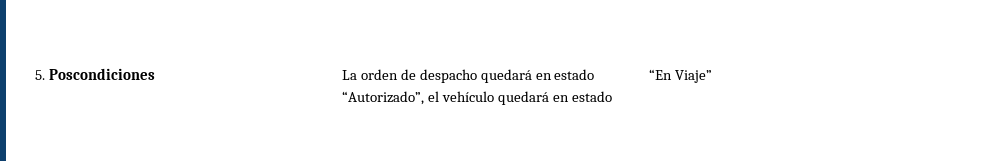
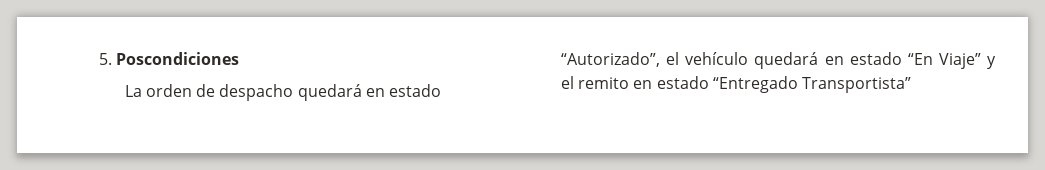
(712, 76) none -> [987,56,996,69] [561,76,911,93] y el remito en estado “Entregado Transportista”

